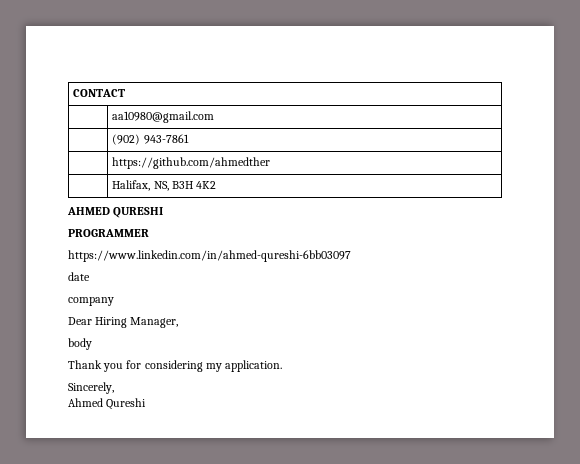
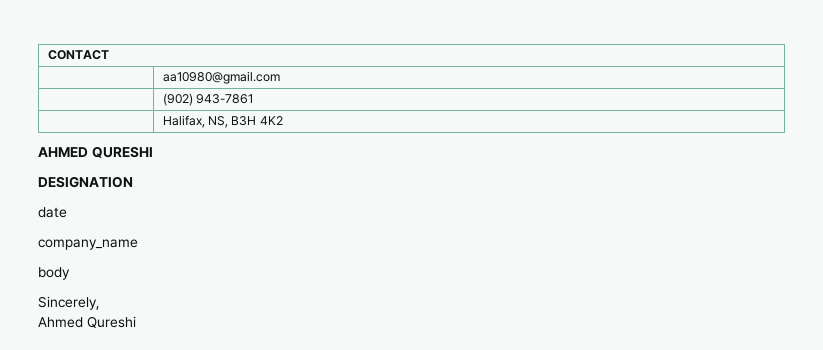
[112,157,271,169] // | https://github.com/ahmedther -> (254, 99) none
[68,229,149,237] [68,250,351,262] PROGRAMMER // https://www.linkedin.com/in/ahmed-qureshi-6bb03097 -> [38,176,133,188] DESIGNATION
[68,297,114,306] [68,317,179,328] [68,338,92,350] [68,360,283,372] company // Dear Hiring Manager, // body // Thank you for considering my application. -> [38,239,138,250] [38,267,70,280] company_name // body

